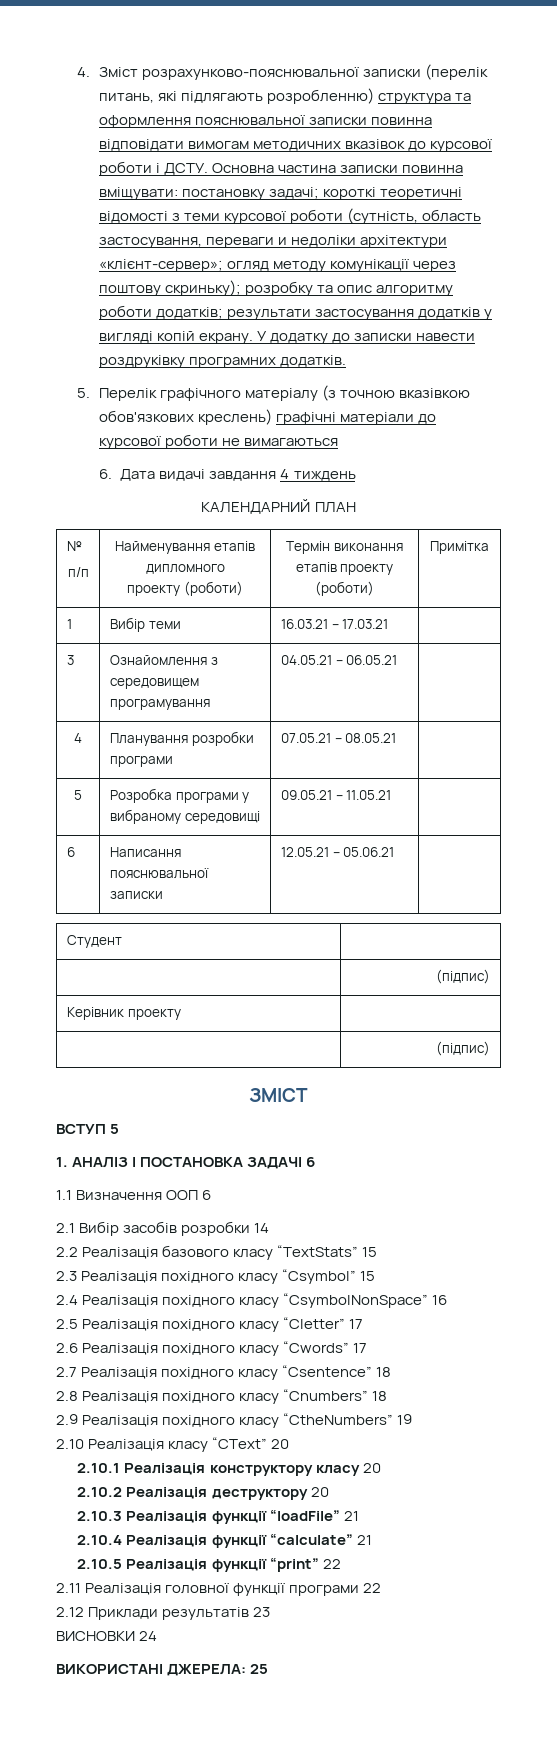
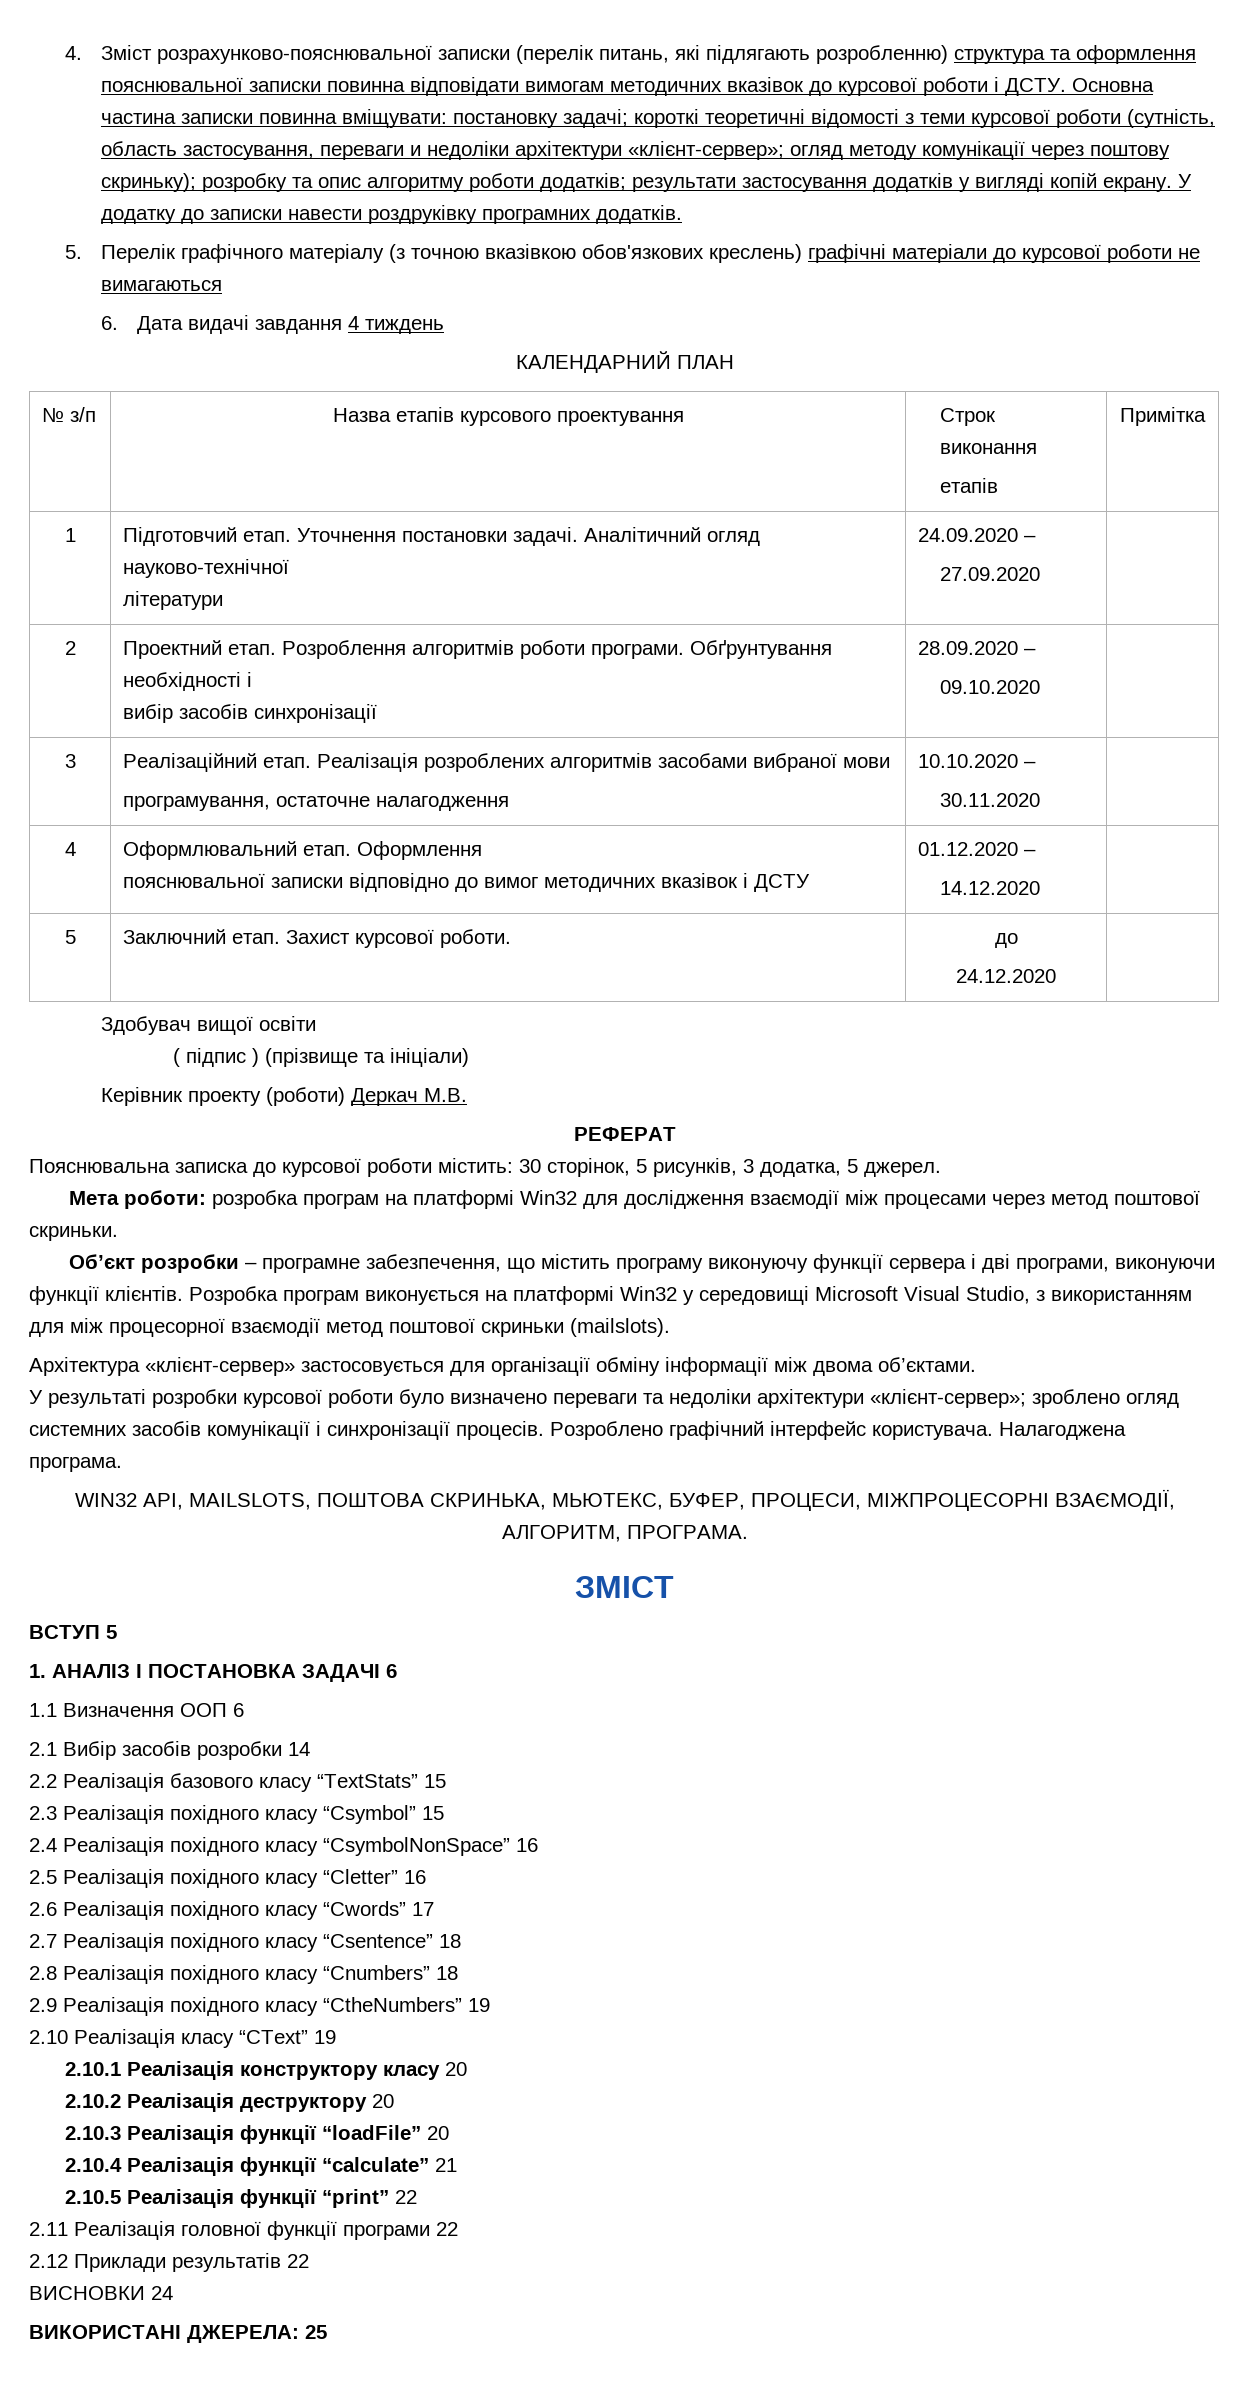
[67,567,89,577] [115,541,255,554] [145,564,225,574] [127,581,243,596] [286,541,403,554] [295,562,394,575] [315,581,374,596] [430,541,489,554] [66,619,72,629] [109,617,181,632] [280,619,389,629] [66,655,74,665] [109,655,218,666] [109,678,199,689] [109,699,210,710] [280,655,398,665] // п/п | Найменування етапів дипломного // проекту (роботи) | Термін виконання етапів проекту (роботи) | Примітка // 1 | Вибір теми | 16.03.21 – 17.03.21 | // 3 | Ознайомлення з середовищем програмування | 04.05.21 – 06.05.21 -> [70,407,97,422] [332,407,684,426] [939,408,996,426] [939,443,1037,454] [939,478,998,493] [1120,407,1206,426] [64,528,76,542] [123,527,761,546] [123,559,290,578] [123,591,224,610] [918,528,1037,542] [939,567,1040,581] [64,641,76,655] [123,640,833,659] [123,672,253,691] [123,704,378,723] [918,641,1037,655] [939,680,1040,694] [64,754,76,768] [123,753,891,772] [123,796,510,811] [918,754,1037,768] [939,793,1040,807] з/п | Назва етапів курсового проектування | Строк виконання // етапів | Примітка // 1 | Підготовчий етап. Уточнення постановки задачі. Аналітичний огляд науково-технічної // літератури | 24.09.2020 – // 27.09.2020 | // 2 | Проектний етап. Розроблення алгоритмів роботи програми. Обґрунтування необхідності і // вибір засобів синхронізації | 28.09.2020 – // 09.10.2020 | // 3 | Реалізаційний етап. Реалізація розроблених алгоритмів засобами вибраної мови // програмування, остаточне налагодження | 10.10.2020 – // 30.11.2020
[109,731,254,746] [109,756,173,767] [280,733,397,743] Планування розробки програми | 07.05.21 – 08.05.21 -> [123,841,483,860] [123,873,811,892] [918,842,1037,856] [939,881,1040,895] Оформлювальний етап. Оформлення // пояснювальної записки відповідно до вимог методичних вказівок і ДСТУ | 01.12.2020 – // 14.12.2020
[109,788,250,803] [109,809,260,824] [280,790,392,800] [66,847,75,857] [109,847,181,857] [109,868,209,879] [109,891,163,899] [280,847,395,857] [66,935,122,948] [436,969,491,984] [66,1007,181,1020] [436,1041,491,1056] Розробка програми у вибраному середовищі | 09.05.21 – 11.05.21 | // 6 | Написання пояснювальної записки | 12.05.21 – 05.06.21 | // Студент | // | (підпис) // Керівник проекту | // | (підпис) -> [123,929,512,948] [994,933,1018,948] [956,969,1056,983] [100,1016,316,1035] [172,1048,469,1067] [100,1087,467,1106] [573,1127,676,1141] [29,1158,941,1177] [69,1190,1201,1209] [29,1226,118,1241] [69,1254,1216,1273] [29,1286,1192,1305] [29,1318,670,1337] [29,1357,976,1376] [29,1389,1179,1408] [29,1421,1126,1440] [29,1457,122,1472] [74,1489,1175,1511] [501,1525,748,1542] Заключний етап. Захист курсової роботи. | до // 24.12.2020 | // Здобувач вищої освіти // ( підпис ) (прізвище та ініціали) // Керівник проекту (роботи) Деркач М.В. // РЕФЕРАТ // Пояснювальна записка до курсової роботи містить: 30 сторінок, 5 рисунків, 3 додатка, 5 джерел. // Мета роботи: розробка програм на платформі Win32 для дослідження взаємодії між процесами через метод поштової скриньки. // Об’єкт розробки – програмне забезпечення, що містить програму виконуючу функції сервера і дві програми, виконуючи функції клієнтів. Розробка програм виконується на платформі Win32 у середовищі Microsoft Visual Studio, з використанням для між процесорної взаємодії метод поштової скриньки (mailslots). // Архітектура «клієнт-сервер» застосовується для організації обміну інформації між двома об’єктами. // У результаті розробки курсової роботи було визначено переваги та недоліки архітектури «клієнт-сервер»; зроблено огляд системних засобів комунікації і синхронізації процесів. Розроблено графічний інтерфейс користувача. Налагоджена програма. // WIN32 API, MAILSLOTS, ПОШТОВА СКРИНЬКА, МЬЮТЕКС, БУФЕР, ПРОЦЕСИ, МІЖПРОЦЕСОРНІ ВЗАЄМОДІЇ, АЛГОРИТМ, ПРОГРАМА.
[349,1319,364,1329] 17 -> [404,1870,426,1884] 16
[271,1439,290,1449] 20 -> [314,2030,336,2044] 19
[343,1511,359,1521] 21 -> [426,2126,449,2140] 20
[253,1607,271,1617] 23 -> [287,2254,309,2268] 22

